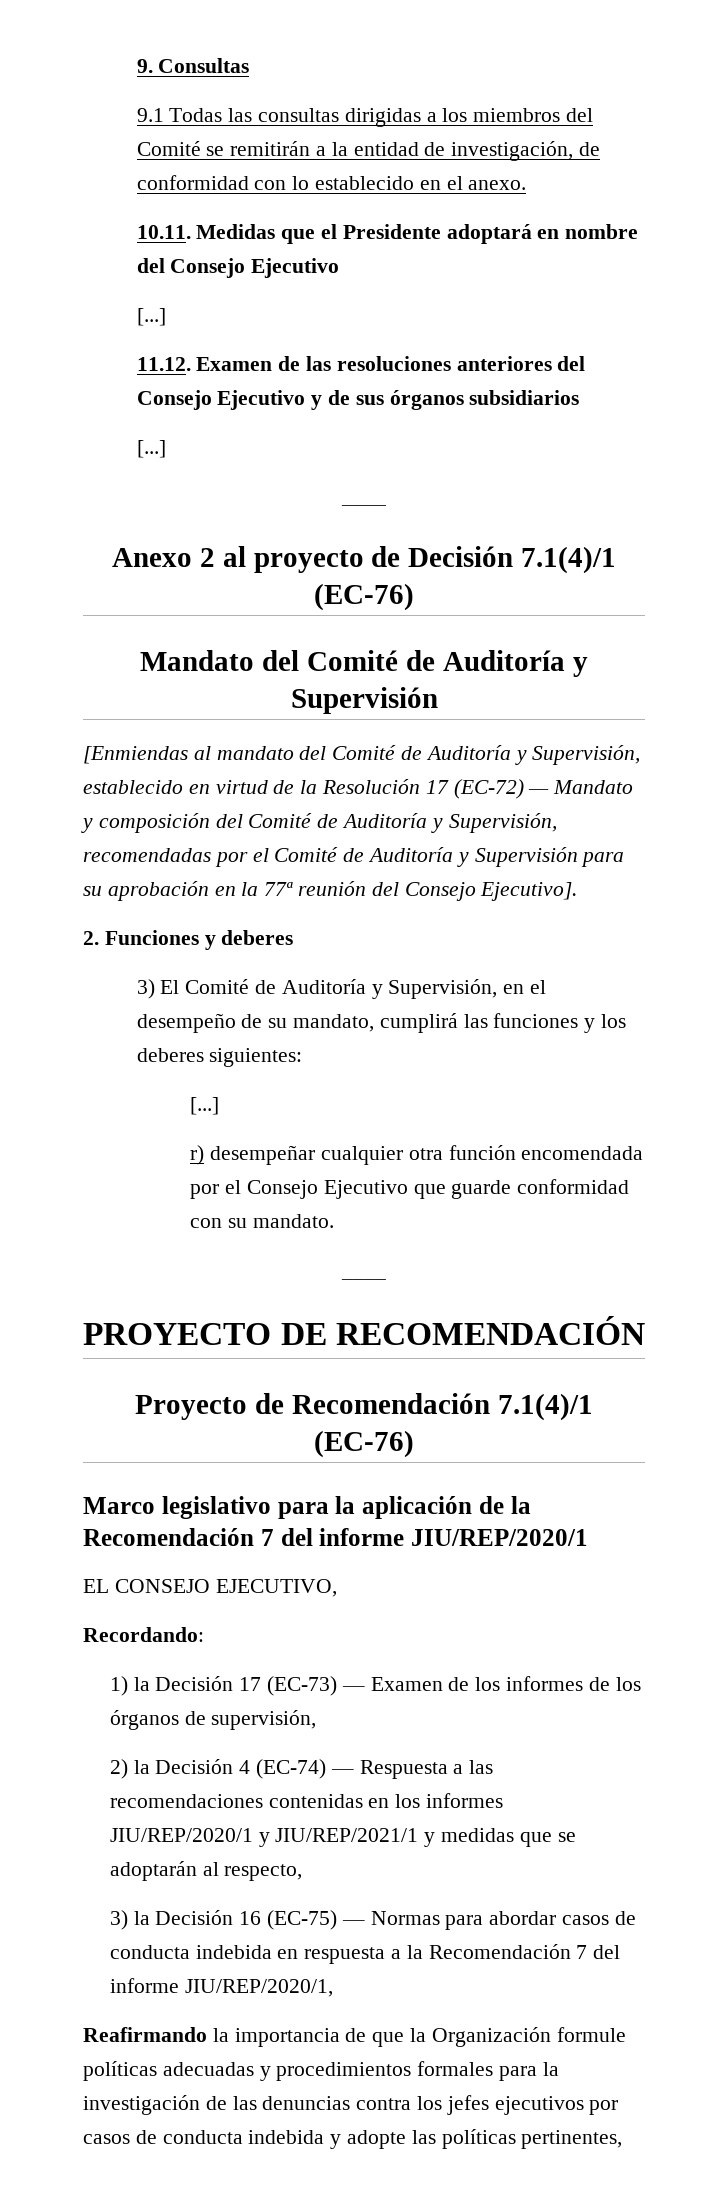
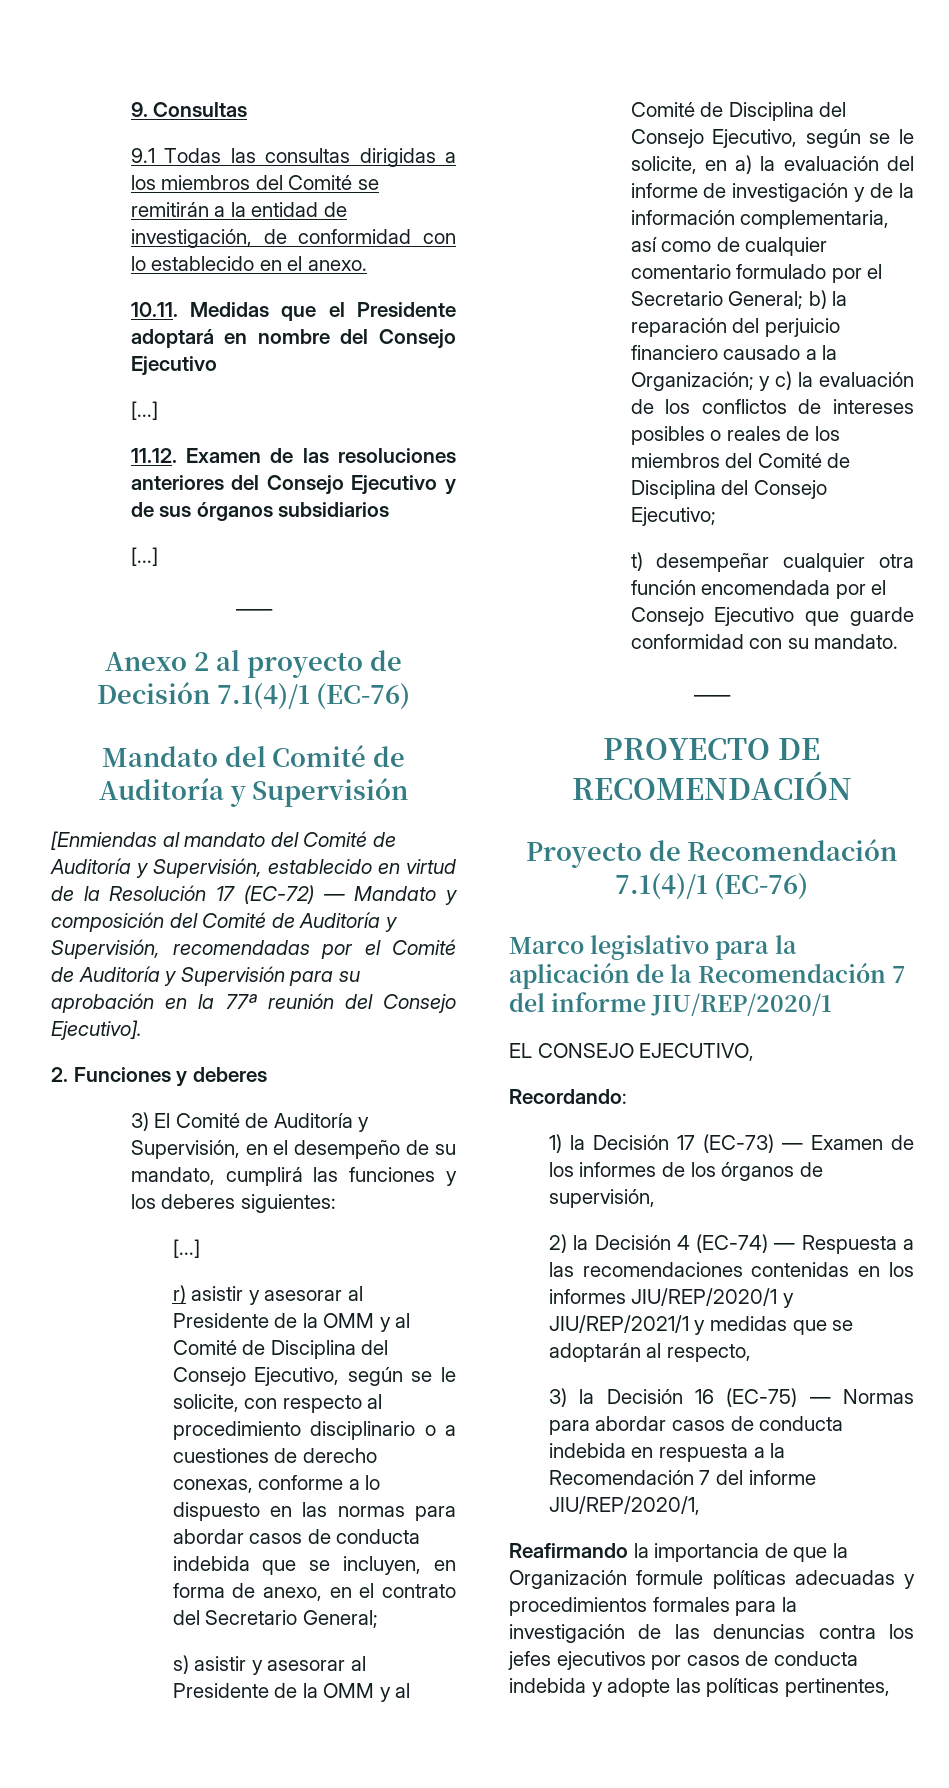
(205, 1155) none -> [191,1286,363,1305] [172,1313,411,1332] [172,1340,389,1359] [172,1367,456,1386] [172,1394,383,1413] [172,1421,456,1440] [172,1448,377,1463] [172,1475,381,1493] [172,1502,456,1521] [172,1529,421,1544] [172,1556,456,1575] [172,1583,456,1601] [172,1610,378,1628] [172,1655,366,1675] [172,1683,411,1702] [630,102,847,121] [630,129,914,148] [630,155,914,174] [630,183,914,202] [630,210,890,229] [630,237,828,256] [630,264,883,283] [630,290,848,309] [630,318,840,337] [630,345,838,360] [630,371,914,391] [630,399,914,414] [630,426,840,445] [630,453,851,468] [630,480,827,499] [630,507,716,526] [630,552,643,571] asistir y asesorar al Presidente de la OMM y al Comité de Disciplina del Consejo Ejecutivo, según se le solicite, con respecto al procedimiento disciplinario o a cuestiones de derecho conexas, conforme a lo dispuesto en las normas para abordar casos de conducta indebida que se incluyen, en forma de anexo, en el contrato del Secretario General; // s) asistir y asesorar al Presidente de la OMM y al Comité de Disciplina del Consejo Ejecutivo, según se le solicite, en a) la evaluación del informe de investigación y de la información complementaria, así como de cualquier comentario formulado por el Secretario General; b) la reparación del perjuicio financiero causado a la Organización; y c) la evaluación de los conflictos de intereses posibles o reales de los miembros del Comité de Disciplina del Consejo Ejecutivo; // t)

